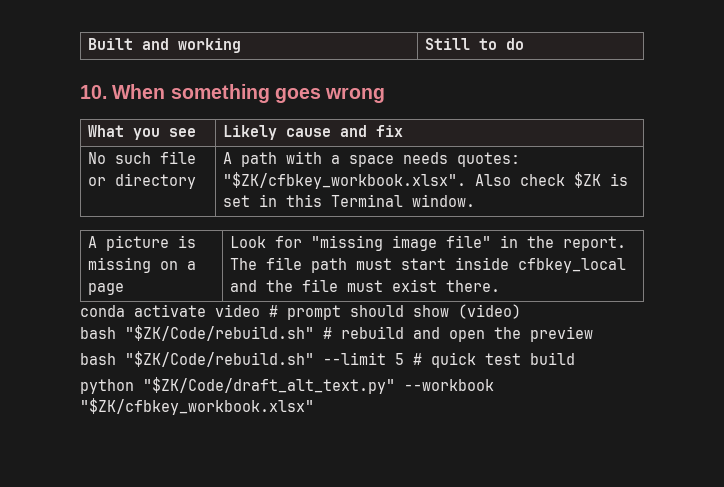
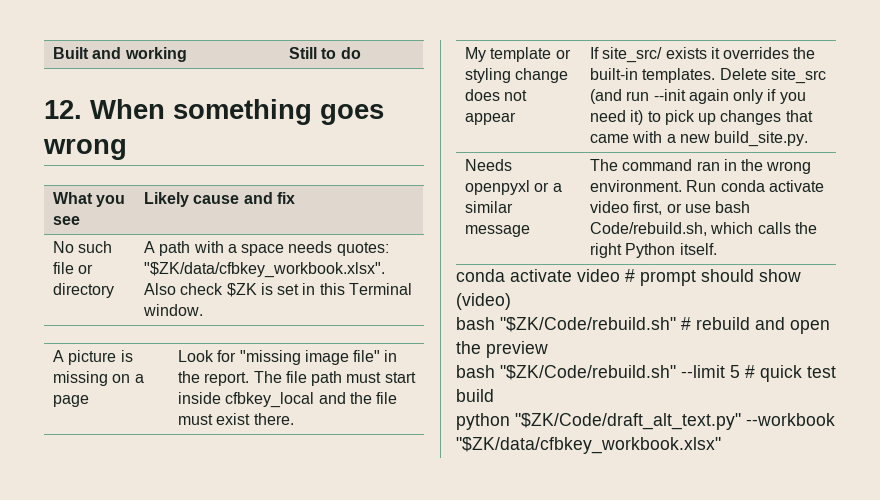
[80,85,107,99] 10. -> [44,100,82,119] 12.
[222,172,466,189] "$ZK/cfbkey_workbook.xlsx". -> [143,262,385,278] "$ZK/data/cfbkey_workbook.xlsx".
(500, 286) none -> [464,47,571,62] [464,68,569,83] [464,89,528,101] [464,112,516,125] [589,47,816,63] [589,68,826,84] [589,89,806,104] [589,110,813,125] [589,131,809,147] [464,159,512,171] [464,180,562,195] [464,201,513,213] [464,225,530,237] [589,159,812,174] [589,180,824,192] [589,201,751,215] [589,222,817,236] [589,243,717,258] // My template or styling change does not appear | If site_src/ exists it overrides the built-in templates. Delete site_src (and run --init again only if you need it) to pick up changes that came with a new build_site.py. // Needs openpyxl or a similar message | The command ran in the wrong environment. Run conda activate video first, or use bash Code/rebuild.sh, which calls the right Python itself.
[80,398,314,415] "$ZK/cfbkey_workbook.xlsx" -> [456,437,721,454] "$ZK/data/cfbkey_workbook.xlsx"

